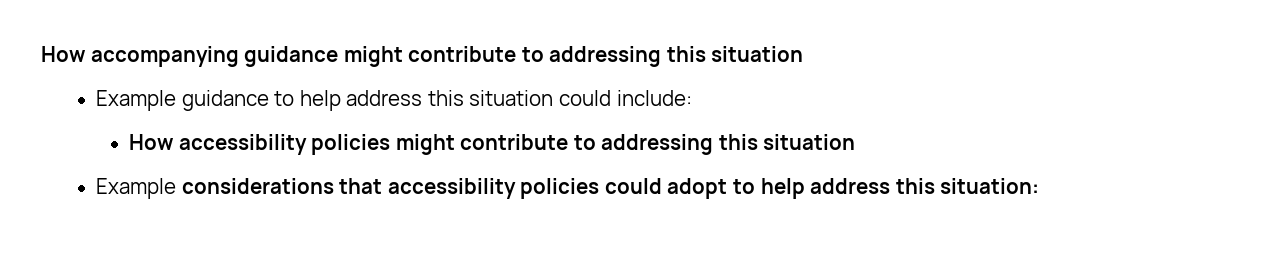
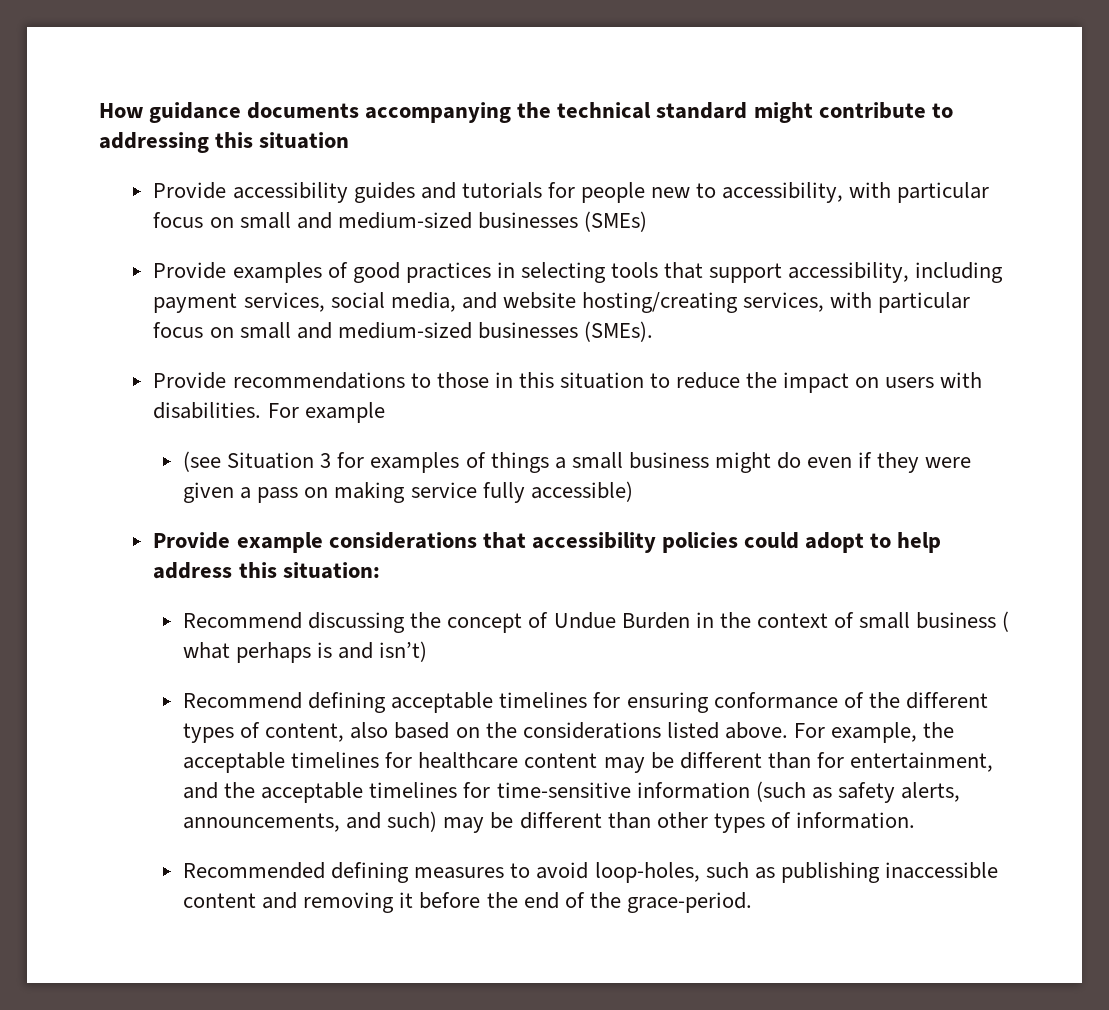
[41,46,804,67] [96,90,692,111] [128,134,856,155] [96,178,177,199] How accompanying guidance might contribute to addressing this situation // Example guidance to help address this situation could include: // How accessibility policies might contribute to addressing this situation // Example -> [99,102,953,123] [99,132,350,153] [153,182,990,203] [153,211,647,232] [153,262,1004,283] [153,292,971,313] [153,321,653,342] [153,372,983,393] [153,402,385,423] [183,451,972,473] [183,481,633,503] [153,532,323,553] How guidance documents accompanying the technical standard might contribute to addressing this situation // Provide accessibility guides and tutorials for people new to accessibility, with particular focus on small and medium-sized businesses (SMEs) // Provide examples of good practices in selecting tools that support accessibility, including payment services, social media, and website hosting/creating services, with particular focus on small and medium-sized businesses (SMEs). // Provide recommendations to those in this situation to reduce the impact on users with disabilities. For example // (see Situation 3 for examples of things a small business might do even if they were given a pass on making service fully accessible) // Provide example
(1040, 186) none -> [183,611,1010,633] [183,641,428,663] [183,692,988,713] [183,722,955,743] [183,752,993,773] [183,781,960,803] [183,811,915,833] [183,862,998,883] [183,892,752,913] // Recommend discussing the concept of Undue Burden in the context of small business ( what perhaps is and isn’t) // Recommend defining acceptable timelines for ensuring conformance of the different types of content, also based on the considerations listed above. For example, the acceptable timelines for healthcare content may be different than for entertainment, and the acceptable timelines for time-sensitive information (such as safety alerts, announcements, and such) may be different than other types of information. // Recommended defining measures to avoid loop-holes, such as publishing inaccessible content and removing it before the end of the grace-period.

